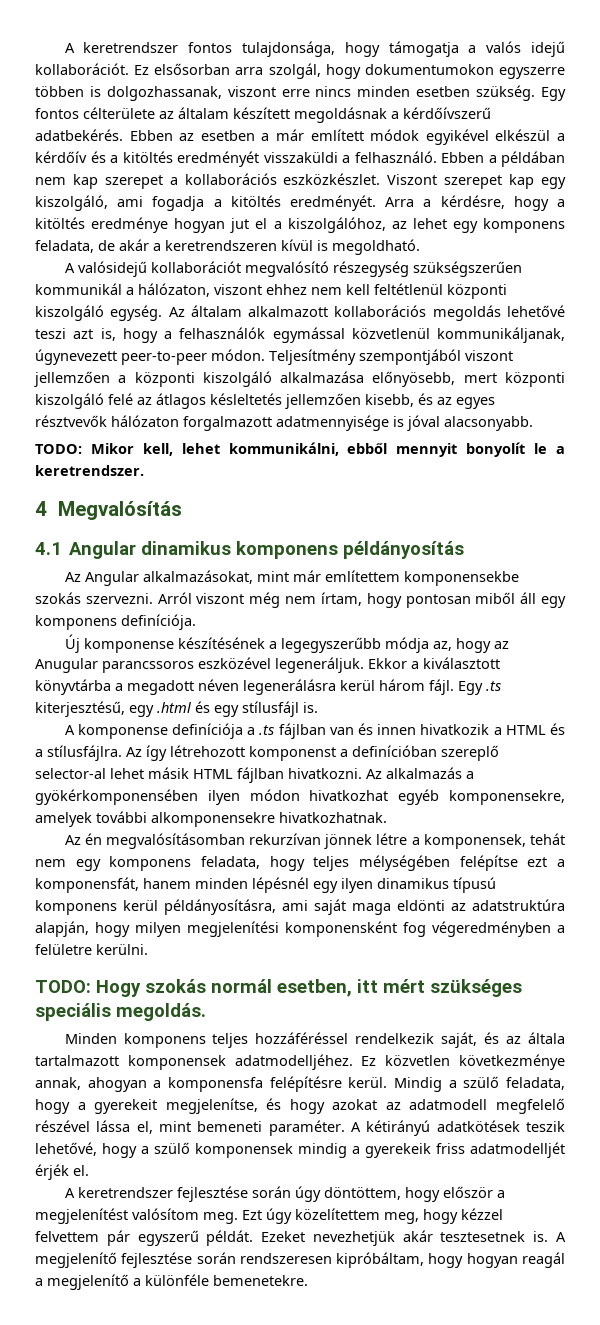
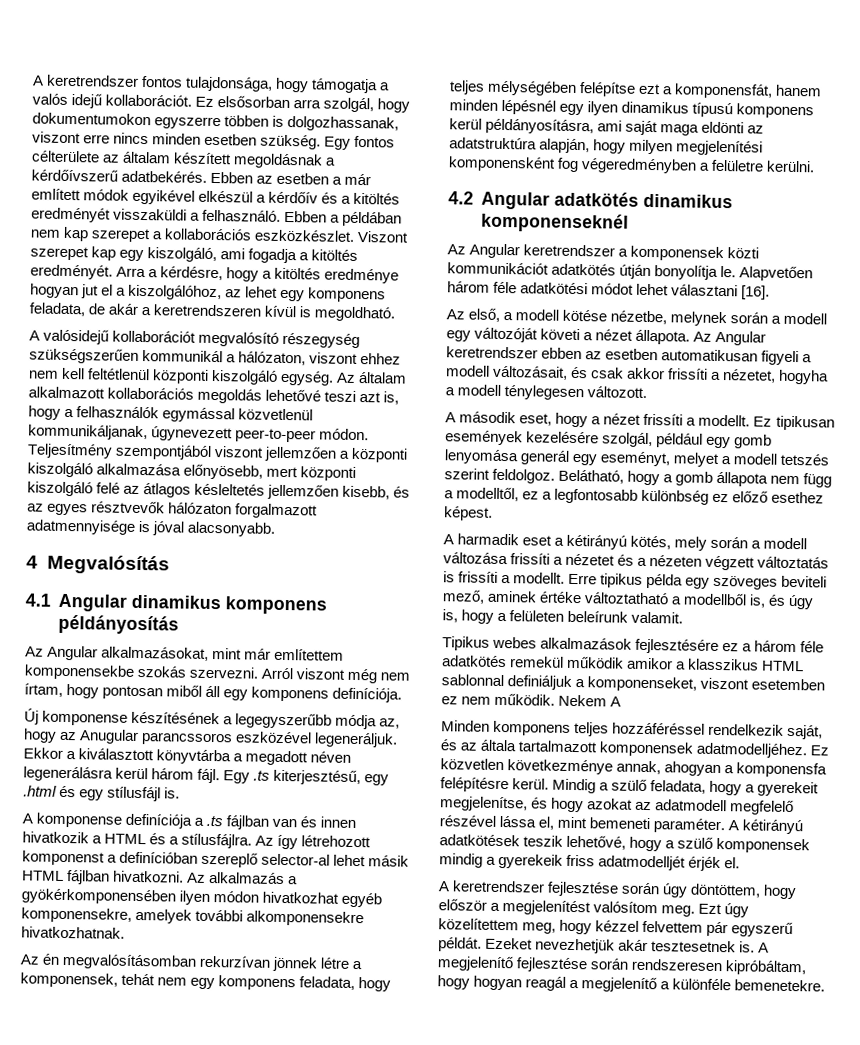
[35,442,566,457] [35,465,144,476] // TODO: Mikor kell, lehet kommunikálni, ebből mennyit bonyolít le a keretrendszer. -> (276, 529) none
[35,979,522,997] [35,1003,206,1021] TODO: Hogy szokás normál esetben, itt mért szükséges speciális megoldás. -> [448,191,733,210] [480,212,629,233] [447,243,760,262] [447,262,814,282] [447,281,771,300] [446,307,828,327] [446,327,767,346] [446,346,813,366] [446,365,830,385] [445,384,648,401] [445,411,835,431] [445,430,773,449] [444,449,830,467] [444,468,833,488] [444,486,825,505] [444,506,493,521] [443,533,808,551] [443,552,830,571] [443,571,828,590] [442,589,815,610] [442,609,684,624] [442,636,825,655] [442,655,805,672] [441,674,826,692] [441,692,622,707] 4.2 Angular adatkötés dinamikus komponenseknél // Az Angular keretrendszer a komponensek közti kommunikációt adatkötés útján bonyolítja le. Alapvetően három féle adatkötési módot lehet választani [16]. // Az első, a modell kötése nézetbe, melynek során a modell egy változóját követi a nézet állapota. Az Angular keretrendszer ebben az esetben automatikusan figyeli a modell változásait, és csak akkor frissíti a nézetet, hogyha a modell ténylegesen változott. // A második eset, hogy a nézet frissíti a modellt. Ez tipikusan események kezelésére szolgál, például egy gomb lenyomása generál egy eseményt, melyet a modell tetszés szerint feldolgoz. Belátható, hogy a gomb állapota nem függ a modelltől, ez a legfontosabb különbség ez előző esethez képest. // A harmadik eset a kétirányú kötés, mely során a modell változása frissíti a nézetet és a nézeten végzett változtatás is frissíti a modellt. Erre tipikus példa egy szöveges beviteli mező, aminek értéke változtatható a modellből is, és úgy is, hogy a felületen beleírunk valamit. // Tipikus webes alkalmazások fejlesztésére ez a három féle adatkötés remekül működik amikor a klasszikus HTML sablonnal definiáljuk a komponenseket, viszont esetemben ez nem működik. Nekem A

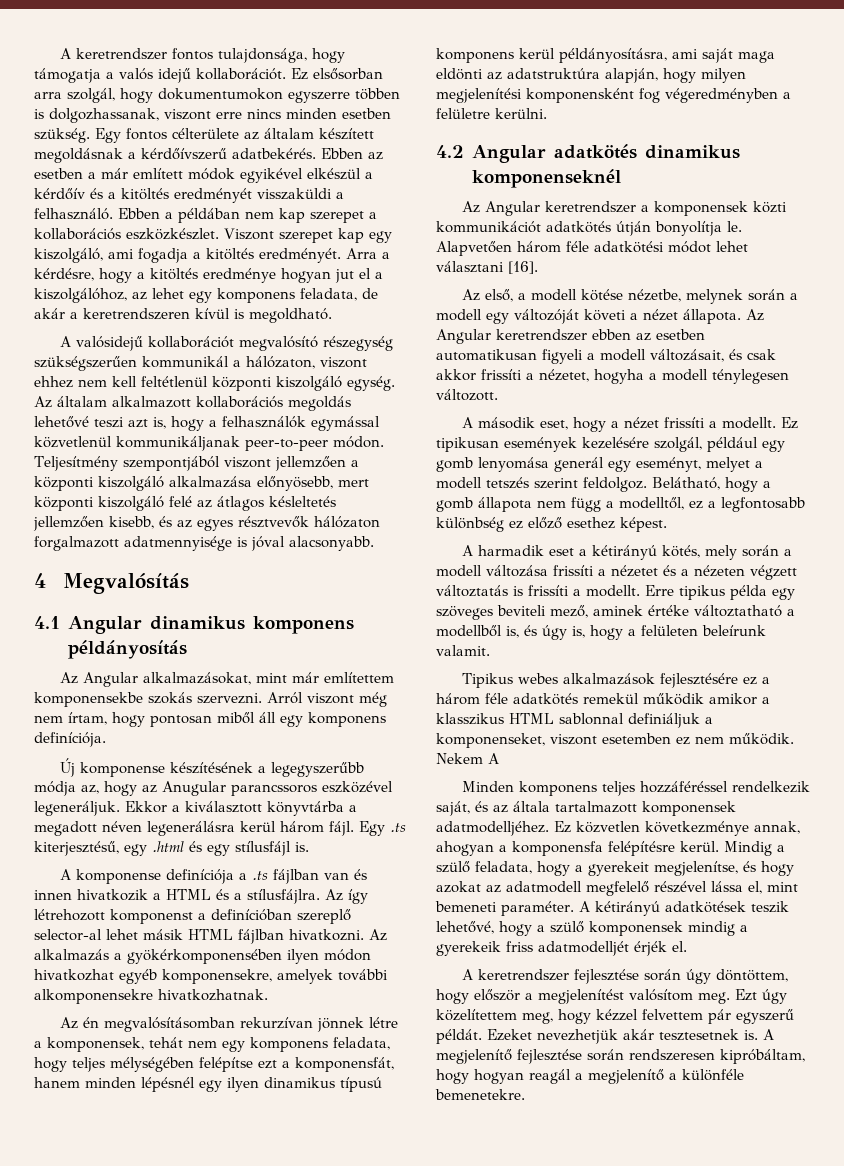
[28,424,234,442] kommunikáljanak, úgynevezett -> [116,436,240,451] kommunikáljanak

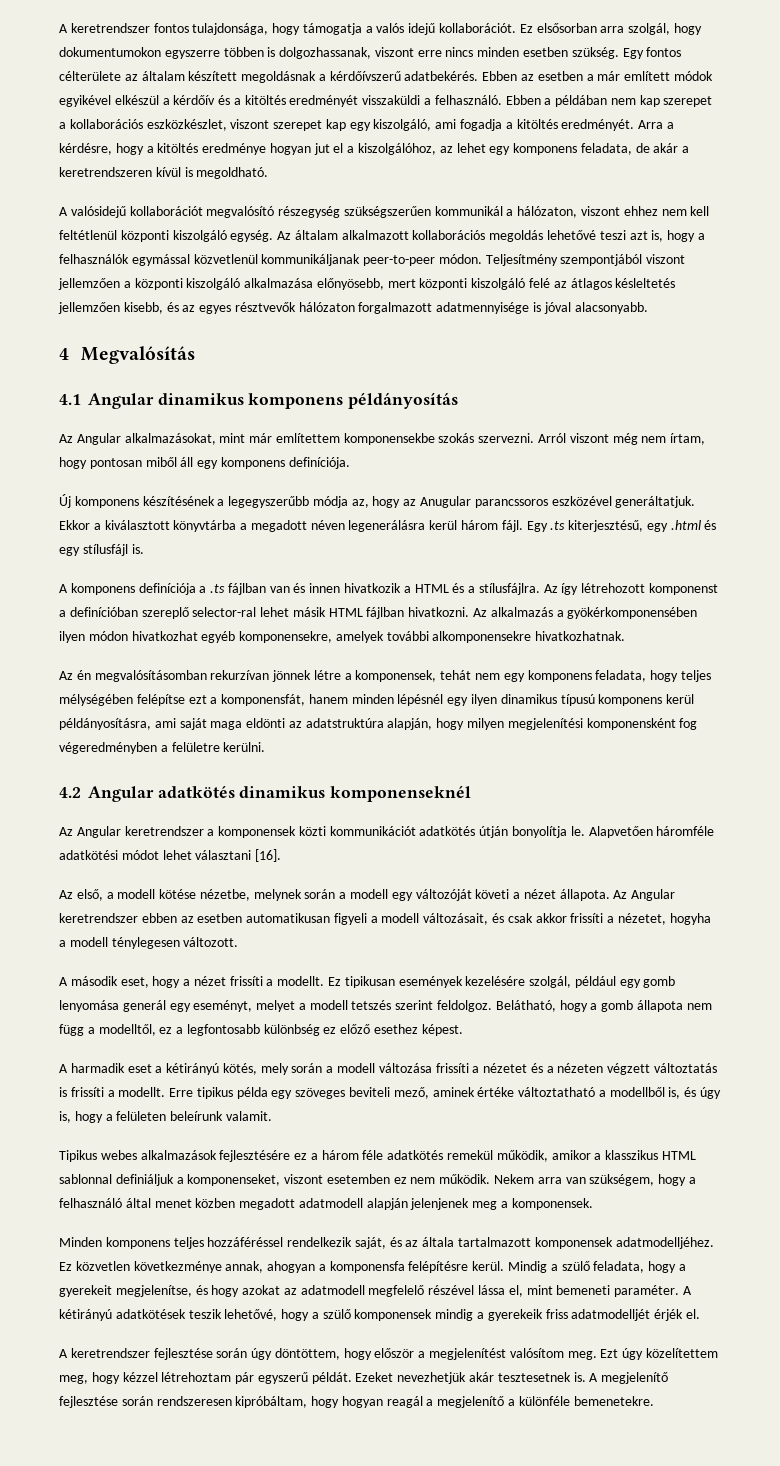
[126,228,274,240] eszközkészlet. Viszont -> [146,119,270,131] eszközkészlet, viszont
[79,762,165,777] komponense -> [74,496,139,508] komponens
[34,801,120,816] legeneráljuk. -> [615,496,696,508] generáltatjuk.
[75,869,161,884] komponense -> [70,583,135,595] komponens
[34,929,102,941] selector-al -> [192,607,257,617] selector-ral
[517,241,589,253] három féle -> [656,826,715,836] háromféle
[643,693,704,705] működik -> [496,1150,548,1162] működik,
[488,753,499,764] A -> [537,1174,696,1186] [59,1198,593,1210] arra van szükségem, hogy a felhasználó által menet közben megadott adatmodell alapján jelenjenek meg a komponensek.
[642,1009,703,1020] felvettem -> [161,1372,232,1382] létrehoztam

